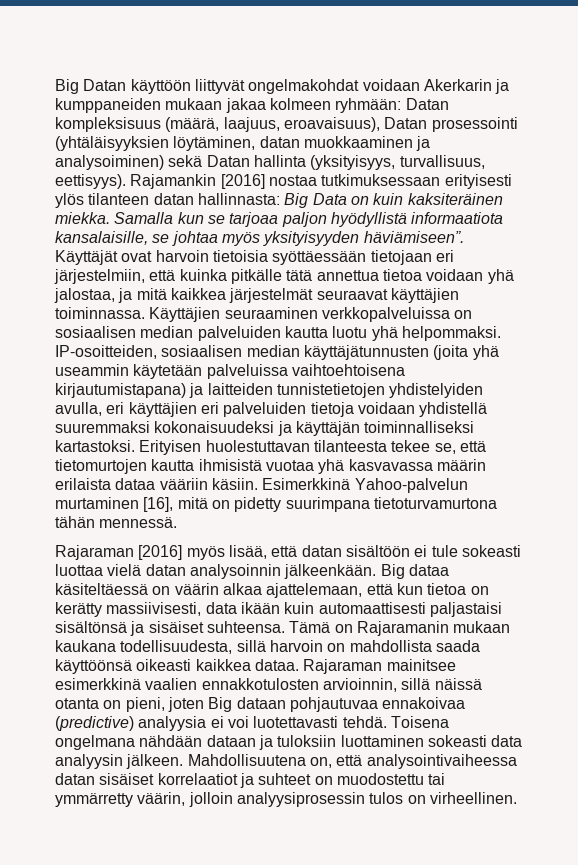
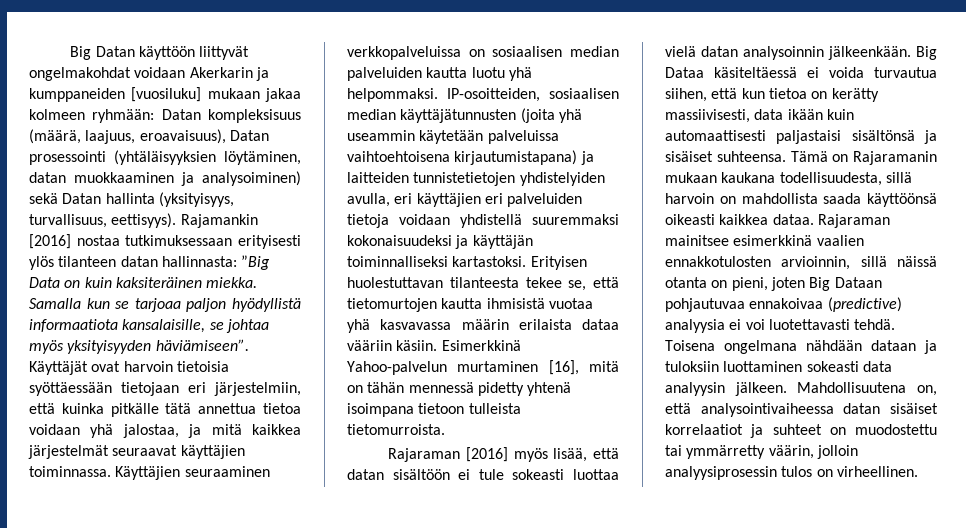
(161, 105) none -> [131,87,202,102] [vuosiluku]
[284,193,309,208] Big -> [241,255,271,270] ”Big
[234,497,497,512] [55,516,178,528] pidetty suurimpana tietoturvamurtona tähän mennessä. -> [367,382,572,396] [347,403,521,417] [347,424,445,435] tähän mennessä pidetty yhtenä isoimpana tietoon tulleista tietomurroista.
[408,564,449,576] [55,583,363,598] dataa käsiteltäessä on väärin alkaa ajattelemaan, -> [665,67,937,78] [665,88,707,102] Dataa käsiteltäessä ei voida turvautua siihen,
[236,697,286,709] dataan -> [834,277,882,288] Dataan

